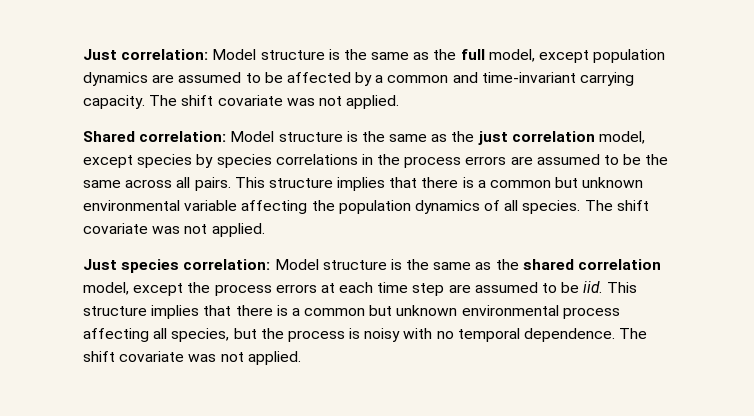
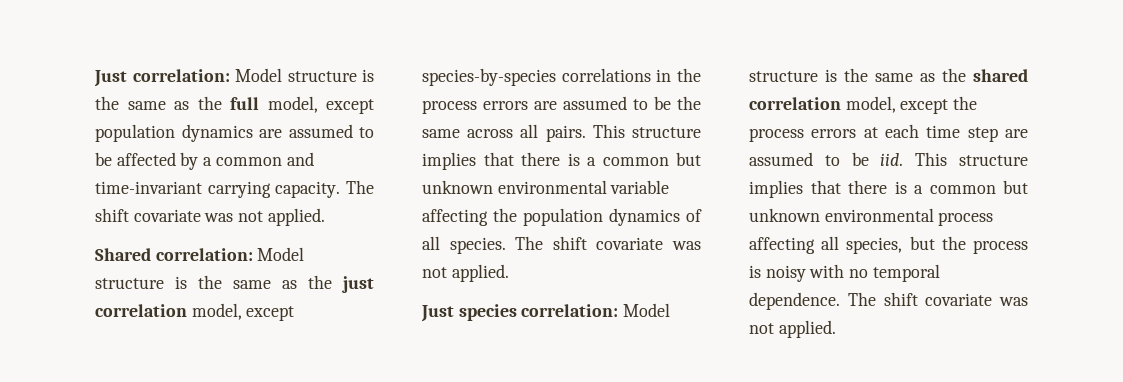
[137,154,272,168] species by species -> [422,68,556,86] species-by-species

